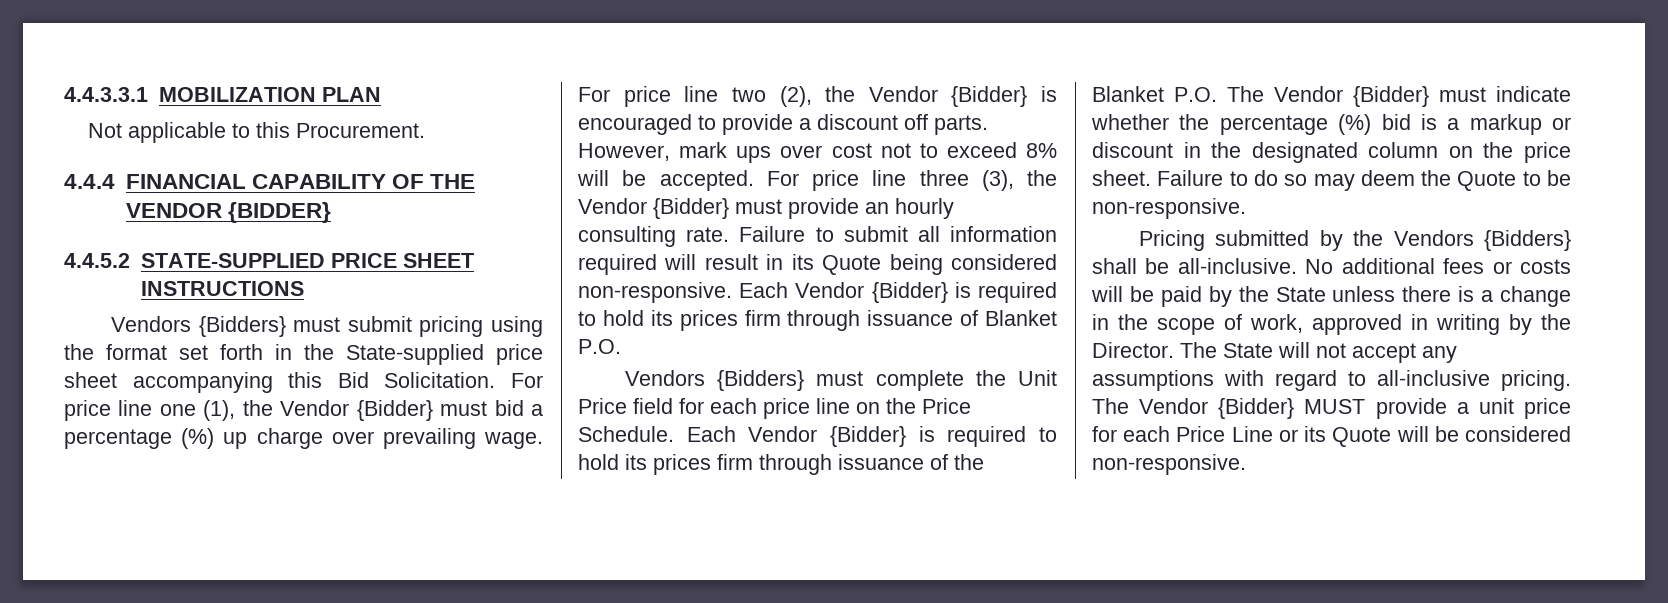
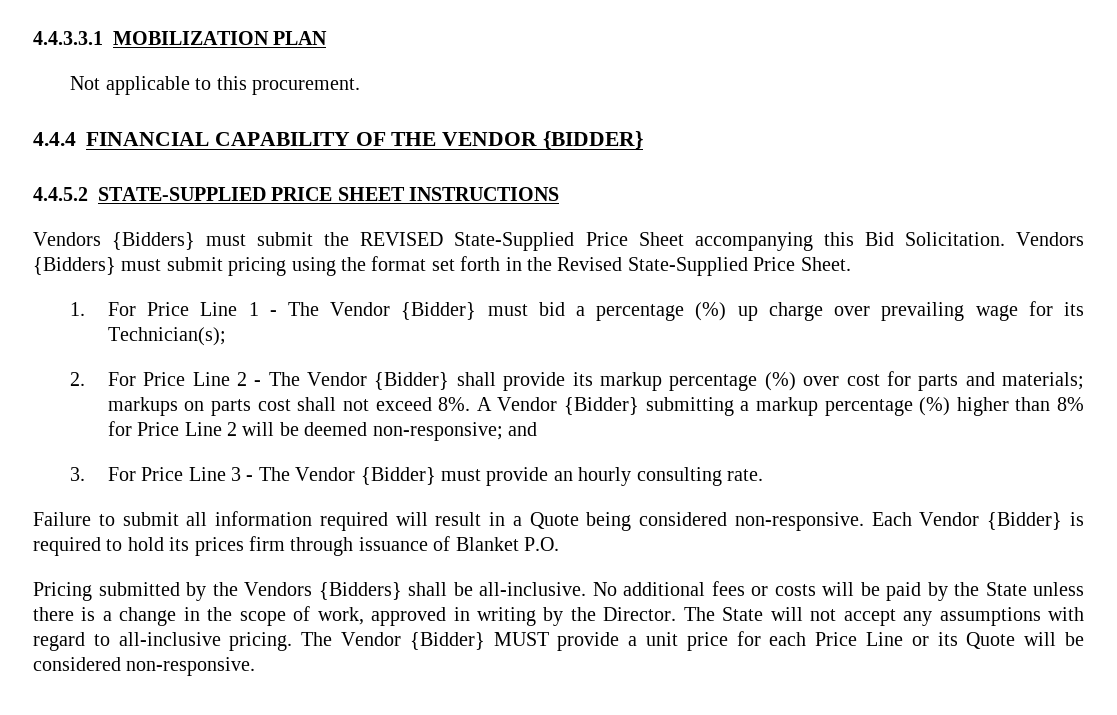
[296,123,426,138] Procurement. -> [252,78,361,95] procurement.
(412, 324) none -> [324,232,1084,251] [33,257,223,275] the REVISED State-Supplied Price Sheet accompanying this Bid Solicitation. Vendors {Bidders} must submit
[346,344,543,365] [64,372,543,393] [64,400,273,421] State-supplied price sheet accompanying this Bid Solicitation. For price line one (1), the -> [557,257,851,276] [70,302,319,316] Revised State-Supplied Price Sheet. // 1. For Price Line 1 - The
[484,432,543,449] [578,86,1057,107] [578,114,988,135] [578,142,1057,163] [577,170,1057,191] wage. For price line two (2), the Vendor {Bidder} is encouraged to provide a discount off parts. However, mark ups over cost not to exceed 8% will be accepted. For price line three (3), the -> [975,301,1084,321] [107,327,226,346] [70,371,1084,391] [107,397,1085,416] [107,421,538,441] [70,467,290,481] wage for its Technician(s); // 2. For Price Line 2 - The Vendor {Bidder} shall provide its markup percentage (%) over cost for parts and materials; markups on parts cost shall not exceed 8%. A Vendor {Bidder} submitting a markup percentage (%) higher than 8% for Price Line 2 will be deemed non-responsive; and // 3. For Price Line 3 - The
(730, 234) none -> (764, 475) //
[791,254,814,270] its -> [512,516,522,526] a
[625,370,1057,391] [578,398,971,419] [578,426,1057,447] [578,454,984,475] [1092,86,1571,107] [1091,114,1571,135] [1092,142,1571,163] [1092,170,1571,191] [1092,198,1246,219] // Vendors {Bidders} must complete the Unit Price field for each price line on the Price Schedule. Each Vendor {Bidder} is required to hold its prices firm through issuance of the Blanket P.O. The Vendor {Bidder} must indicate whether the percentage (%) bid is a markup or discount in the designated column on the price sheet. Failure to do so may deem the Quote to be non-responsive. -> (559, 544) none

